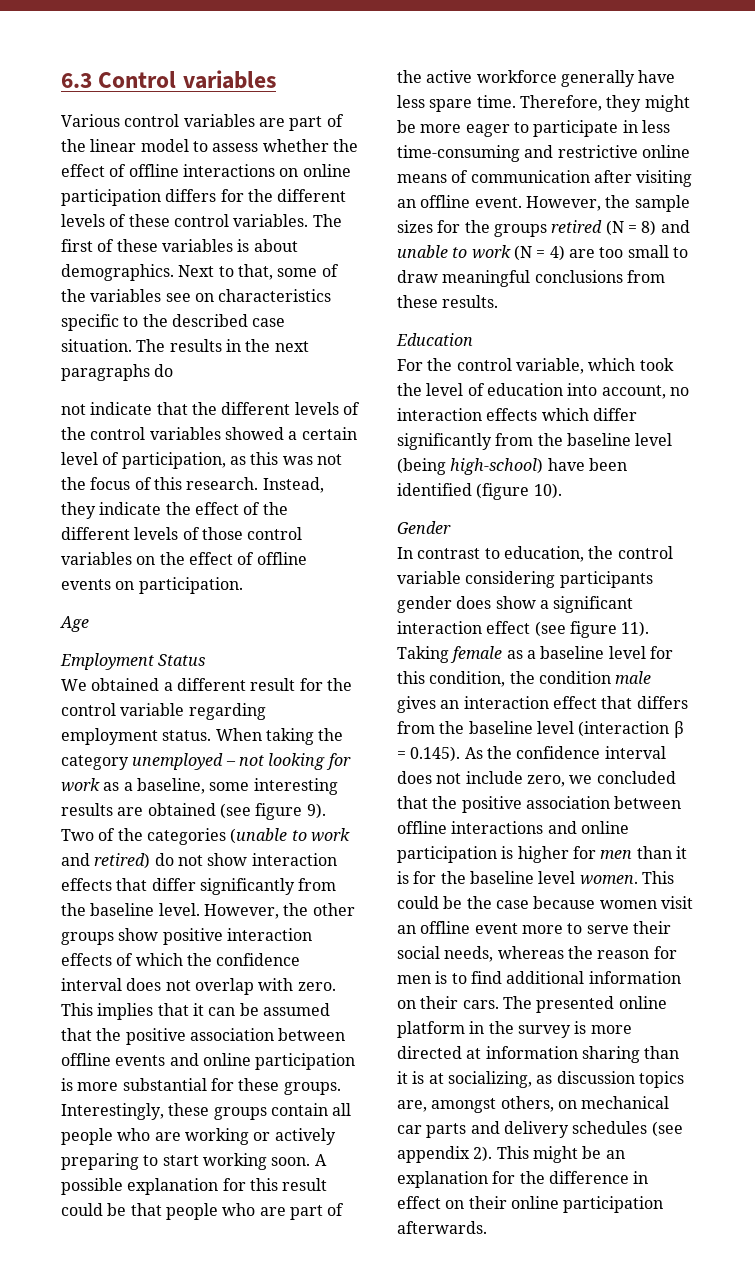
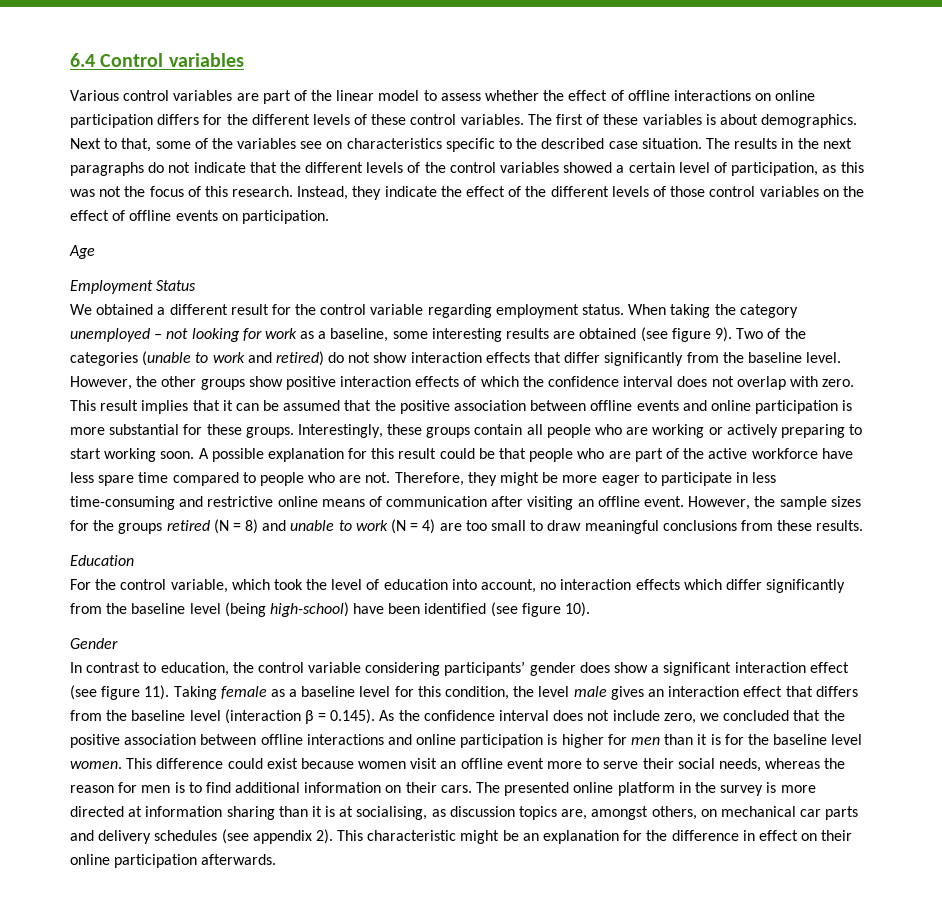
[61,73,92,88] 6.3 -> [70,53,95,67] 6.4
(174, 370) // -> (165, 167) none
(93, 1009) none -> [100,400,139,411] result
[560,70,635,87] generally -> (818, 453) none
[476,95,516,108] time. -> [138,472,391,486] time compared to people who are not.
[476,483,530,500] (figure -> [490,602,561,617] (see figure
[559,571,653,588] participants -> [444,661,526,676] participants’
[538,671,611,684] condition -> [538,686,570,697] level
[397,896,529,909] could be the case -> [156,758,298,769] difference could exist
[447,1071,532,1088] socializing, -> [356,806,428,820] socialising,
(529, 1152) none -> [367,830,457,841] characteristic

